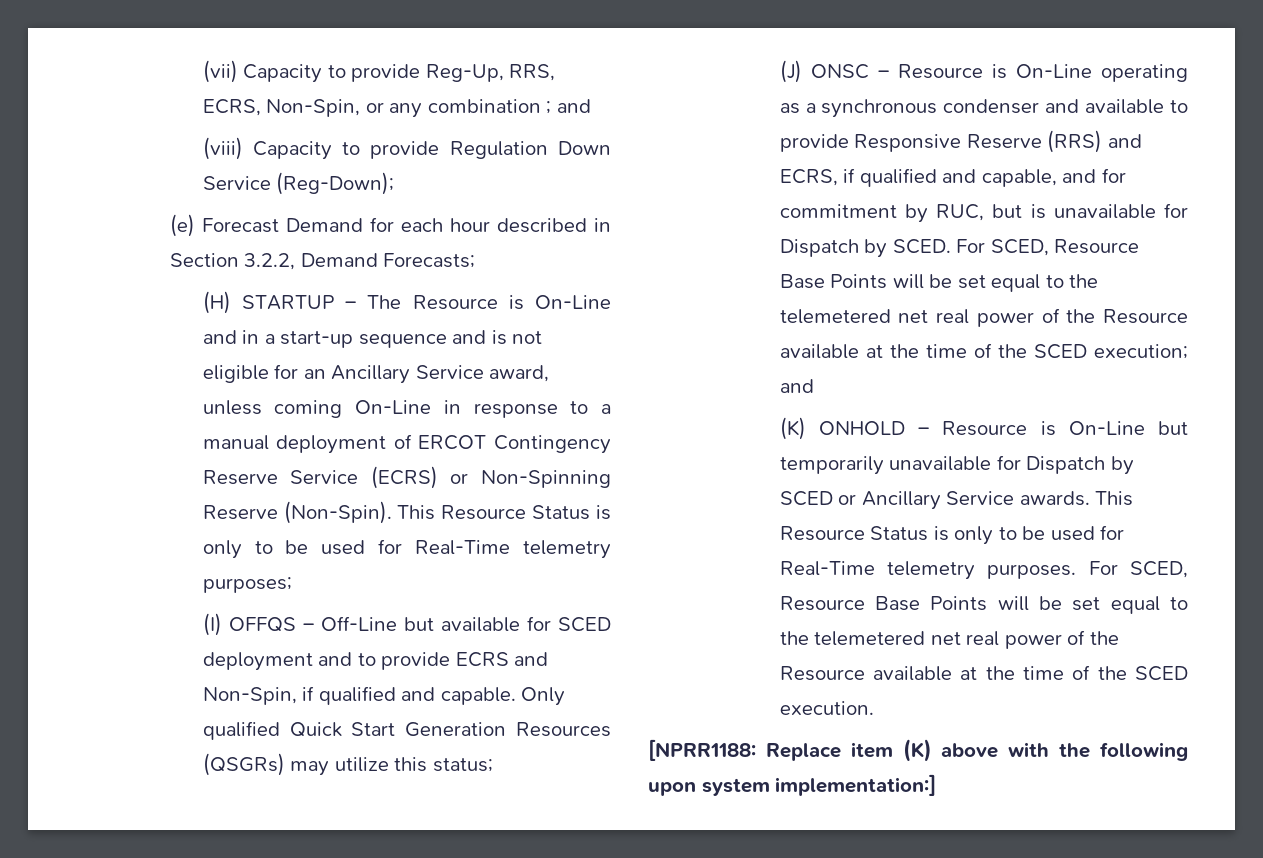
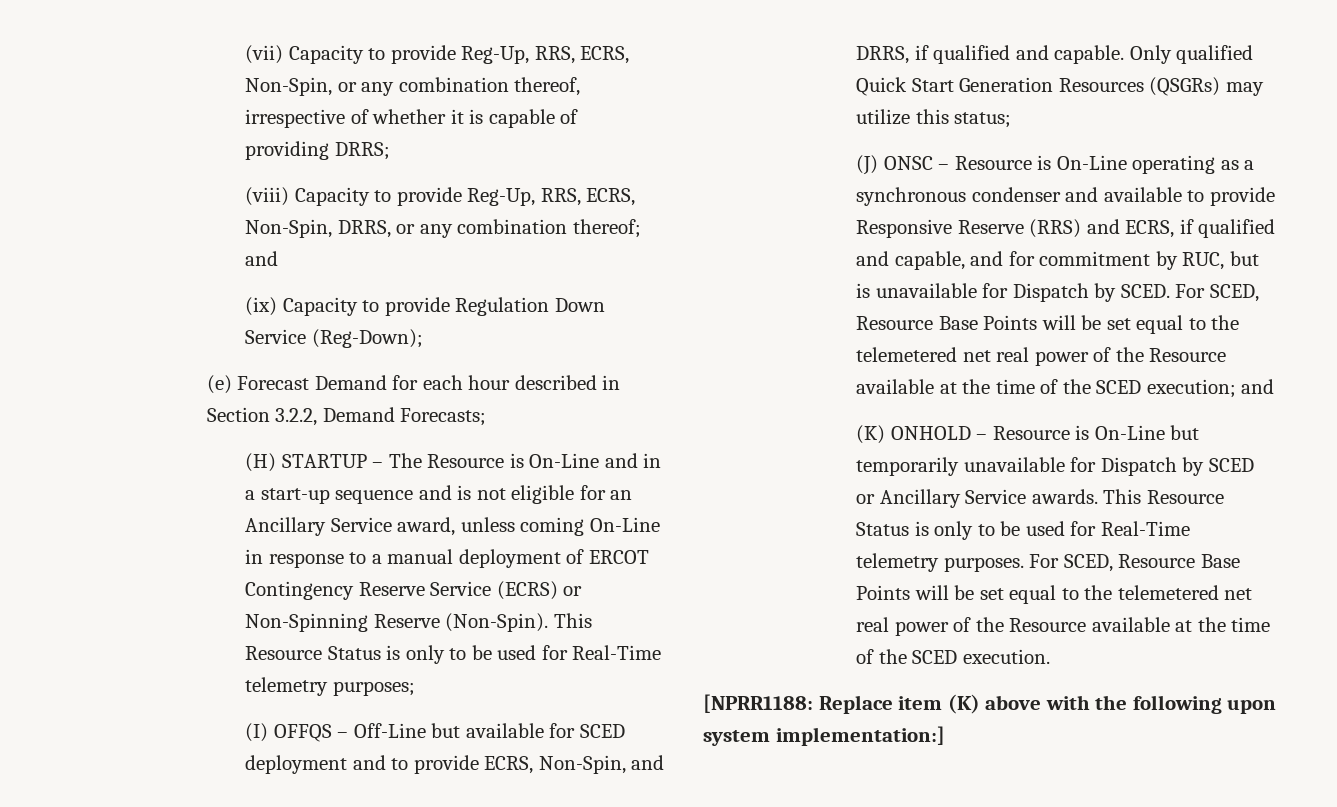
[546,99,591,114] [202,137,243,160] ; and // (viii) -> [514,77,581,96] [244,109,579,128] [244,141,390,160] [244,187,636,206] [244,219,641,238] [244,251,278,266] [244,297,277,316] thereof, irrespective of whether it is capable of providing DRRS; // (viii) Capacity to provide Reg-Up, RRS, ECRS, Non-Spin, DRRS, or any combination thereof; and // (ix)
[455,652,549,667] [202,687,297,705] ECRS and Non-Spin, -> [484,755,665,774] [855,46,909,64] ECRS, Non-Spin, and DRRS,

